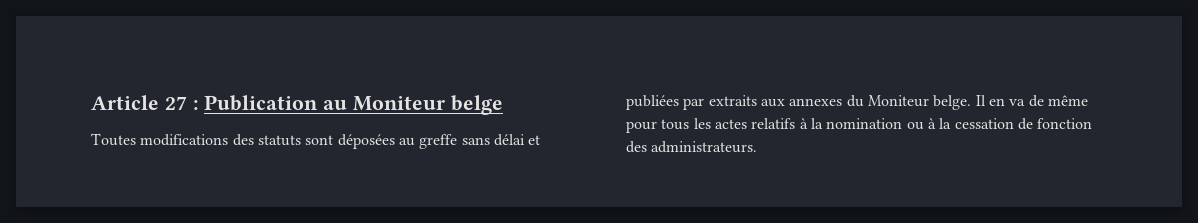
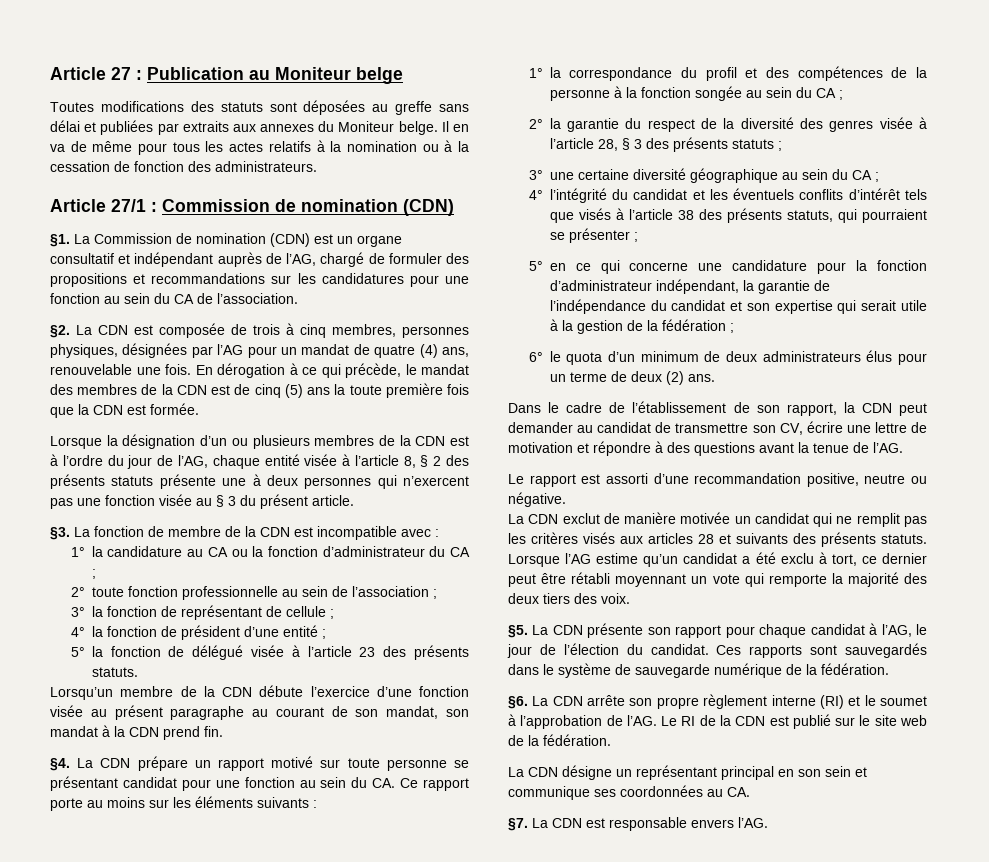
(758, 147) none -> [50,199,454,216] [50,233,402,247] [50,252,470,267] [50,273,470,287] [50,293,298,304] [50,323,469,338] [50,343,469,358] [50,363,469,378] [50,383,469,398] [50,403,199,418] [50,434,469,449] [50,454,469,469] [50,474,469,489] [50,494,354,509] [50,526,439,540] [70,546,470,557] [91,569,96,579] [70,586,437,600] [70,605,334,620] [70,625,326,640] [70,645,469,660] [91,667,138,677] [50,685,469,700] [50,705,469,720] [50,725,223,740] [50,756,469,771] [50,776,469,791] [50,796,317,811] [528,66,927,81] [549,86,843,101] [528,117,927,132] [549,137,782,152] [528,168,879,183] [528,188,927,203] [549,208,927,223] [549,228,638,243] [528,260,927,274] [549,279,830,294] [549,299,927,314] [549,319,734,334] [528,350,927,365] [549,371,715,385] [508,401,927,416] [508,421,928,435] [508,441,903,456] [508,473,927,487] [508,492,566,507] [508,512,927,527] [508,532,927,547] [508,552,927,567] [508,572,927,587] [508,593,630,604] [508,623,927,638] [507,643,927,658] [508,663,889,678] [508,694,927,709] [508,714,927,729] [508,734,611,746] [508,765,867,780] [508,785,750,800] [508,817,768,831] // Article 27/1 : Commission de nomination (CDN) // §1. La Commission de nomination (CDN) est un organe consultatif et indépendant auprès de l’AG, chargé de formuler des propositions et recommandations sur les candidatures pour une fonction au sein du CA de l’association. // §2. La CDN est composée de trois à cinq membres, personnes physiques, désignées par l’AG pour un mandat de quatre (4) ans, renouvelable une fois. En dérogation à ce qui précède, le mandat des membres de la CDN est de cinq (5) ans la toute première fois que la CDN est formée. // Lorsque la désignation d’un ou plusieurs membres de la CDN est à l’ordre du jour de l’AG, chaque entité visée à l’article 8, § 2 des présents statuts présente une à deux personnes qui n’exercent pas une fonction visée au § 3 du présent article. // §3. La fonction de membre de la CDN est incompatible avec : // 1° la candidature au CA ou la fonction d’administrateur du CA ; // 2° toute fonction professionnelle au sein de l’association ; // 3° la fonction de représentant de cellule ; // 4° la fonction de président d’une entité ; // 5° la fonction de délégué visée à l’article 23 des présents statuts. // Lorsqu’un membre de la CDN débute l’exercice d’une fonction visée au présent paragraphe au courant de son mandat, son mandat à la CDN prend fin. // §4. La CDN prépare un rapport motivé sur toute personne se présentant candidat pour une fonction au sein du CA. Ce rapport porte au moins sur les éléments suivants : // 1° la correspondance du profil et des compétences de la personne à la fonction songée au sein du CA ; // 2° la garantie du respect de la diversité des genres visée à l’article 28, § 3 des présents statuts ; // 3° une certaine diversité géographique au sein du CA ; // 4° l’intégrité du candidat et les éventuels conflits d’intérêt tels que visés à l’article 38 des présents statuts, qui pourraient se présenter ; // 5° en ce qui concerne une candidature pour la fonction d’administrateur indépendant, la garantie de l’indépendance du candidat et son expertise qui serait utile à la gestion de la fédération ; // 6° le quota d’un minimum de deux administrateurs élus pour un terme de deux (2) ans. // Dans le cadre de l’établissement de son rapport, la CDN peut demander au candidat de transmettre son CV, écrire une lettre de motivation et répondre à des questions avant la tenue de l’AG. // Le rapport est assorti d’une recommandation positive, neutre ou négative. // La CDN exclut de manière motivée un candidat qui ne remplit pas les critères visés aux articles 28 et suivants des présents statuts. Lorsque l’AG estime qu’un candidat a été exclu à tort, ce dernier peut être rétabli moyennant un vote qui remporte la majorité des deux tiers des voix. // §5. La CDN présente son rapport pour chaque candidat à l’AG, le jour de l’élection du candidat. Ces rapports sont sauvegardés dans le système de sauvegarde numérique de la fédération. // §6. La CDN arrête son propre règlement interne (RI) et le soumet à l’approbation de l’AG. Le RI de la CDN est publié sur le site web de la fédération. // La CDN désigne un représentant principal en son sein et communique ses coordonnées au CA. // §7. La CDN est responsable envers l’AG.

